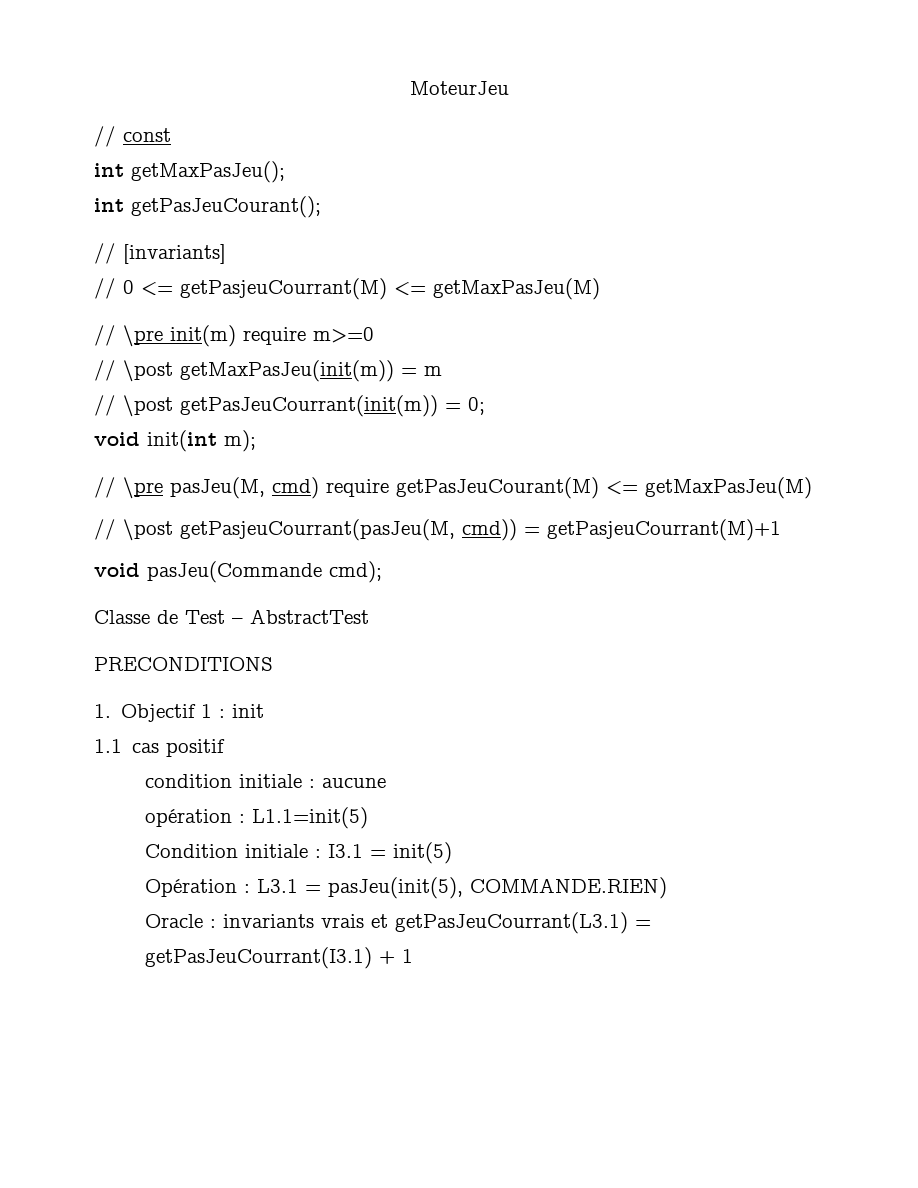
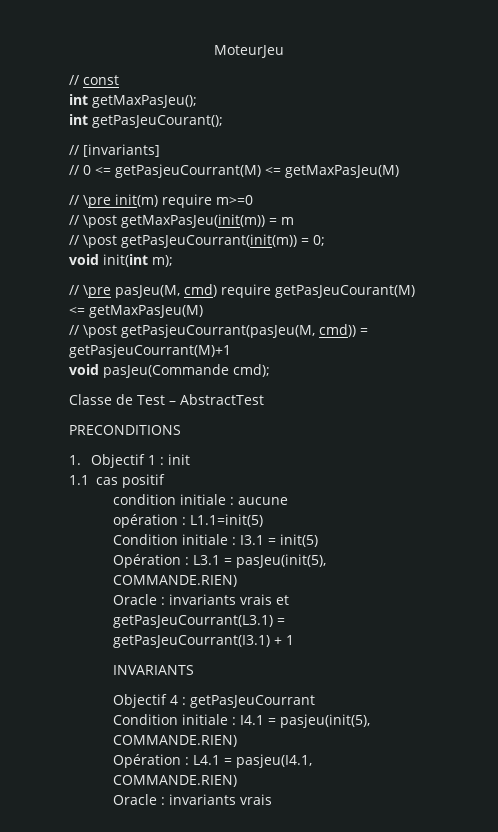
(414, 956) none -> [113,665,195,675] [113,694,316,708] [113,714,371,728] [113,735,238,747] [113,754,313,768] [113,775,238,787] [113,794,273,805] // INVARIANTS // Objectif 4 : getPasJeuCourrant // Condition initiale : I4.1 = pasjeu(init(5), COMMANDE.RIEN) // Opération : L4.1 = pasjeu(I4.1, COMMANDE.RIEN) // Oracle : invariants vrais

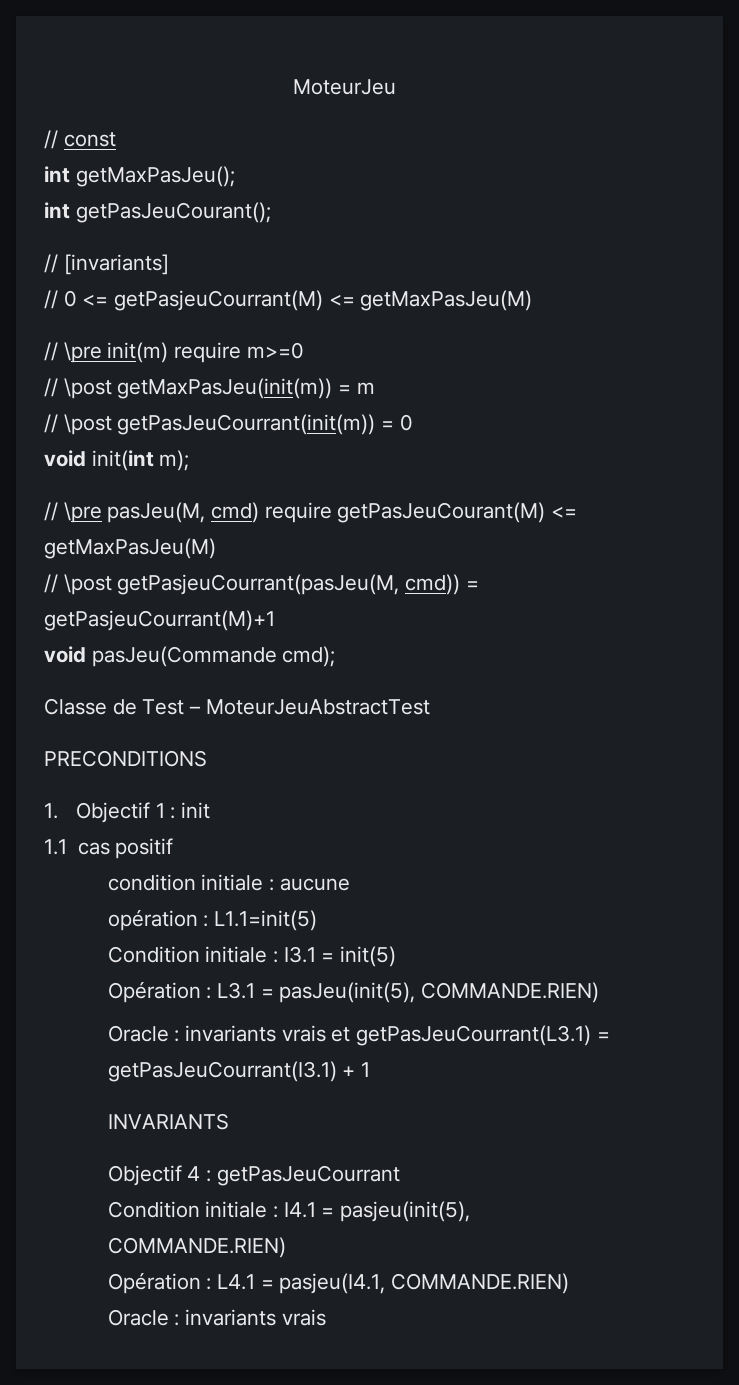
[313,235,325,246] 0; -> [399,414,413,431] 0
[179,394,264,405] AbstractTest -> [205,699,430,715] MoteurJeuAbstractTest

